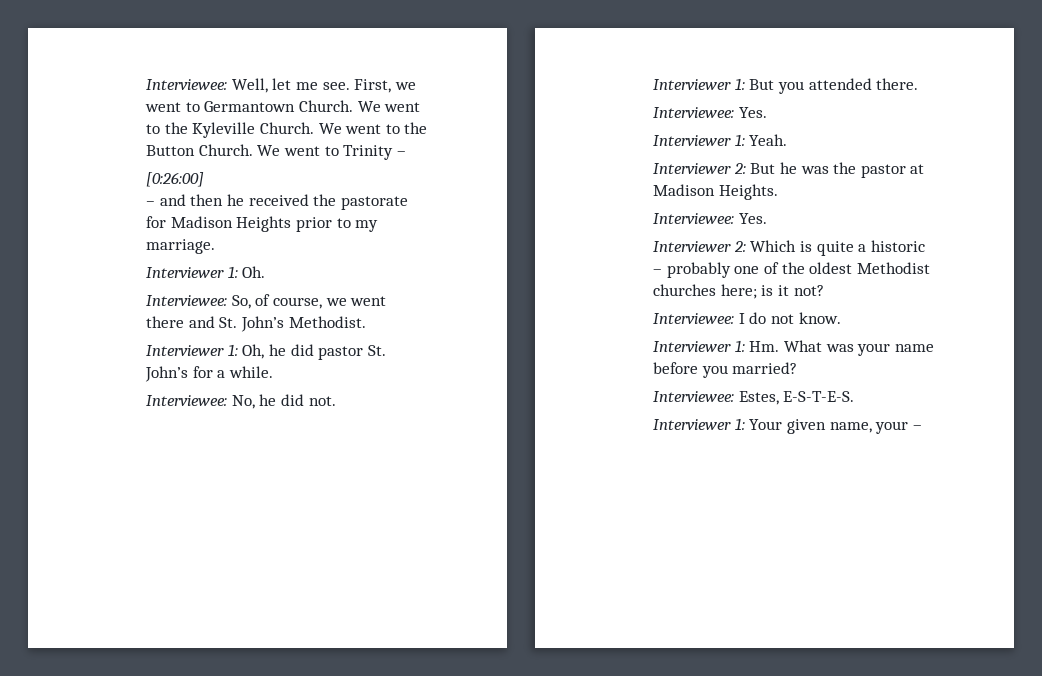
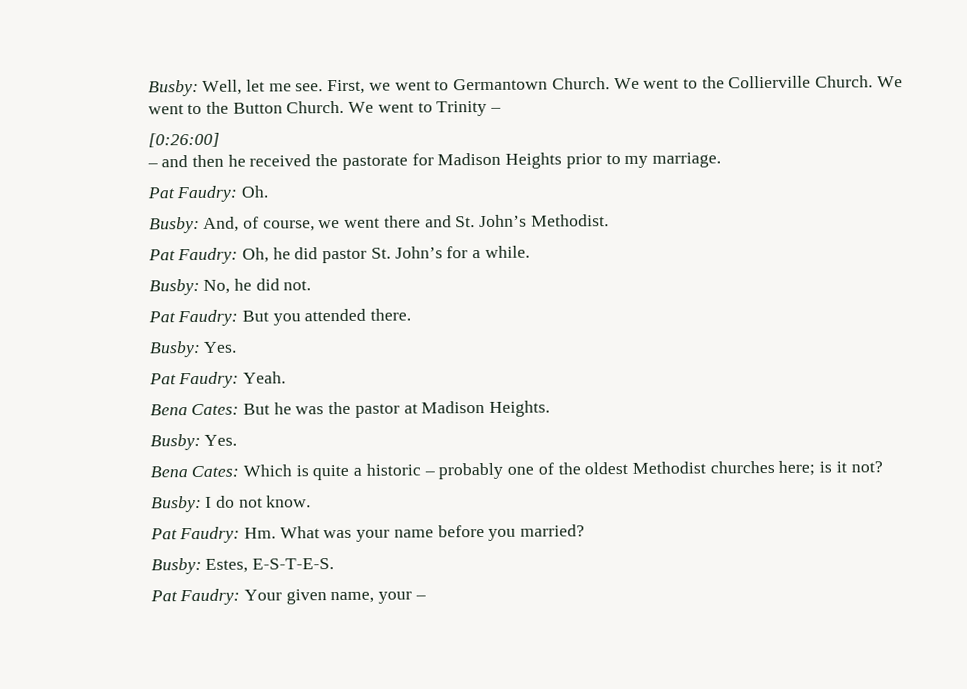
[146,79,228,90] Interviewee: -> [147,79,199,97] Busby:
[192,122,256,138] Kyleville -> [728,75,812,89] Collierville
[146,266,238,278] Interviewer 1: -> [146,185,238,203] Pat Faudry:
[146,295,251,309] Interviewee: So, -> [148,216,240,234] Busby: And,
[146,344,238,356] Interviewer 1: -> [147,247,239,265] Pat Faudry:
[146,395,228,406] Interviewee: -> [148,278,200,296] Busby:
[653,78,745,90] Interviewer 1: -> [147,309,239,327] Pat Faudry:
[653,107,767,118] [653,134,745,146] Interviewee: Yes. // Interviewer 1: -> [148,340,238,358] [148,371,240,389] Busby: Yes. // Pat Faudry:
[653,163,746,174] Interviewer 2: -> [149,403,240,416] Bena Cates:
[653,213,767,224] [653,241,746,252] Interviewee: Yes. // Interviewer 2: -> [149,433,238,451] [149,465,240,478] Busby: Yes. // Bena Cates:
[653,313,735,324] Interviewee: -> [150,495,202,513] Busby:
[653,340,745,352] Interviewer 1: -> [149,526,241,544] Pat Faudry:
[653,391,735,402] Interviewee: -> [150,557,202,575] Busby:
[653,418,745,430] Interviewer 1: -> [149,588,241,606] Pat Faudry:

